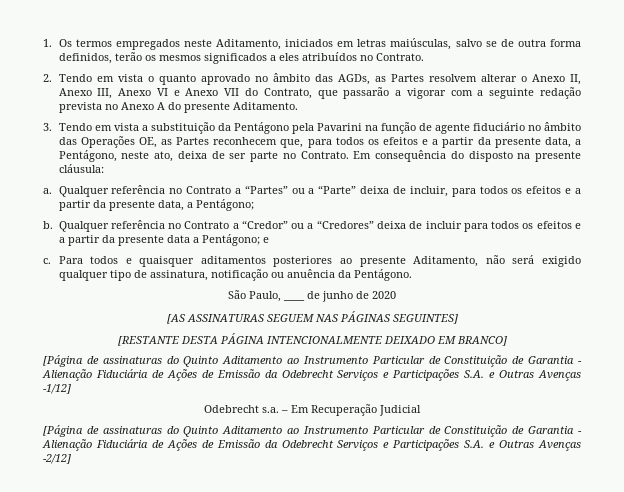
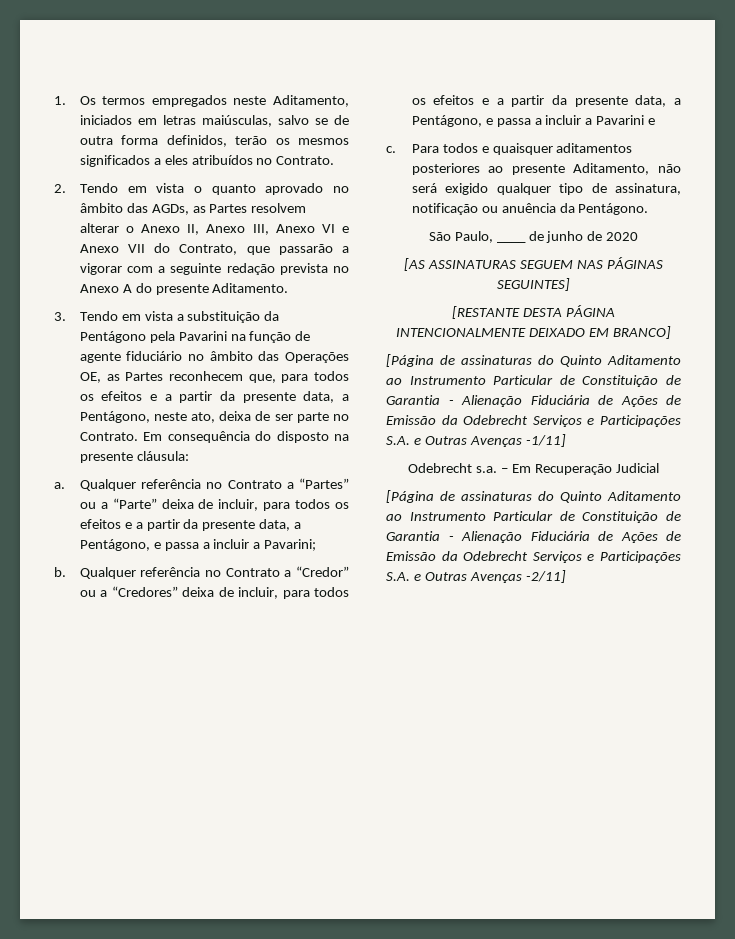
[195,199,254,211] Pentágono; -> [79,539,317,551] Pentágono, e passa a incluir a Pavarini;
[425,221,582,232] [58,234,260,246] incluir para todos os efeitos e a partir da presente data a Pentágono; -> [238,587,349,599] [411,95,681,107] [411,115,645,127] incluir, para todos os efeitos e a partir da presente data, a Pentágono, e passa a incluir a Pavarini
[43,384,71,394] -1/12] -> [525,434,566,447] -1/11]
[43,454,71,464] -2/12] -> [525,570,566,583] -2/11]

